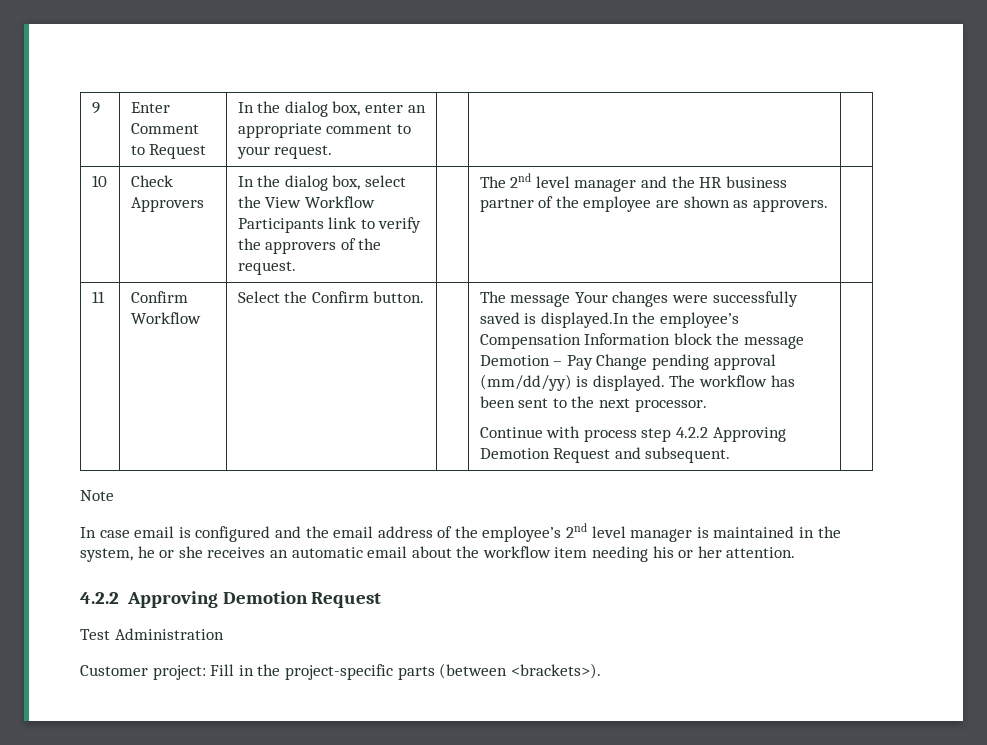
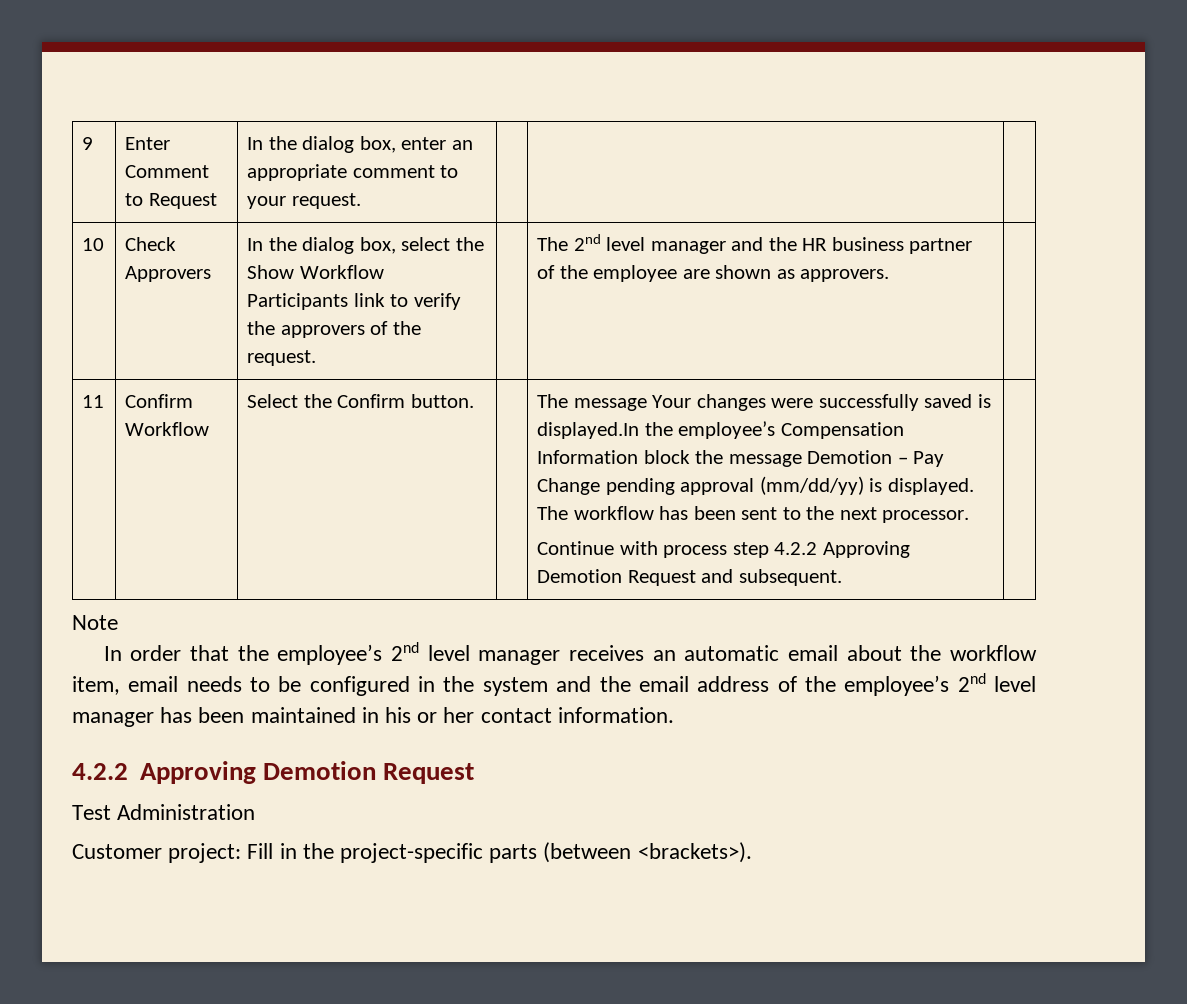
[265,197,302,208] View -> [247,265,295,279] Show
[99,526,271,542] case email is configured -> [130,642,1037,665] [72,676,548,696] order that the employee’s 2nd level manager receives an automatic email about the workflow item, email needs to be configured in the system
[696,526,841,538] [80,546,649,562] is maintained in the system, he or she receives an automatic email about the workflow item needing -> [160,707,379,723] has been maintained in
[726,547,796,558] attention. -> [480,707,674,723] contact information.

